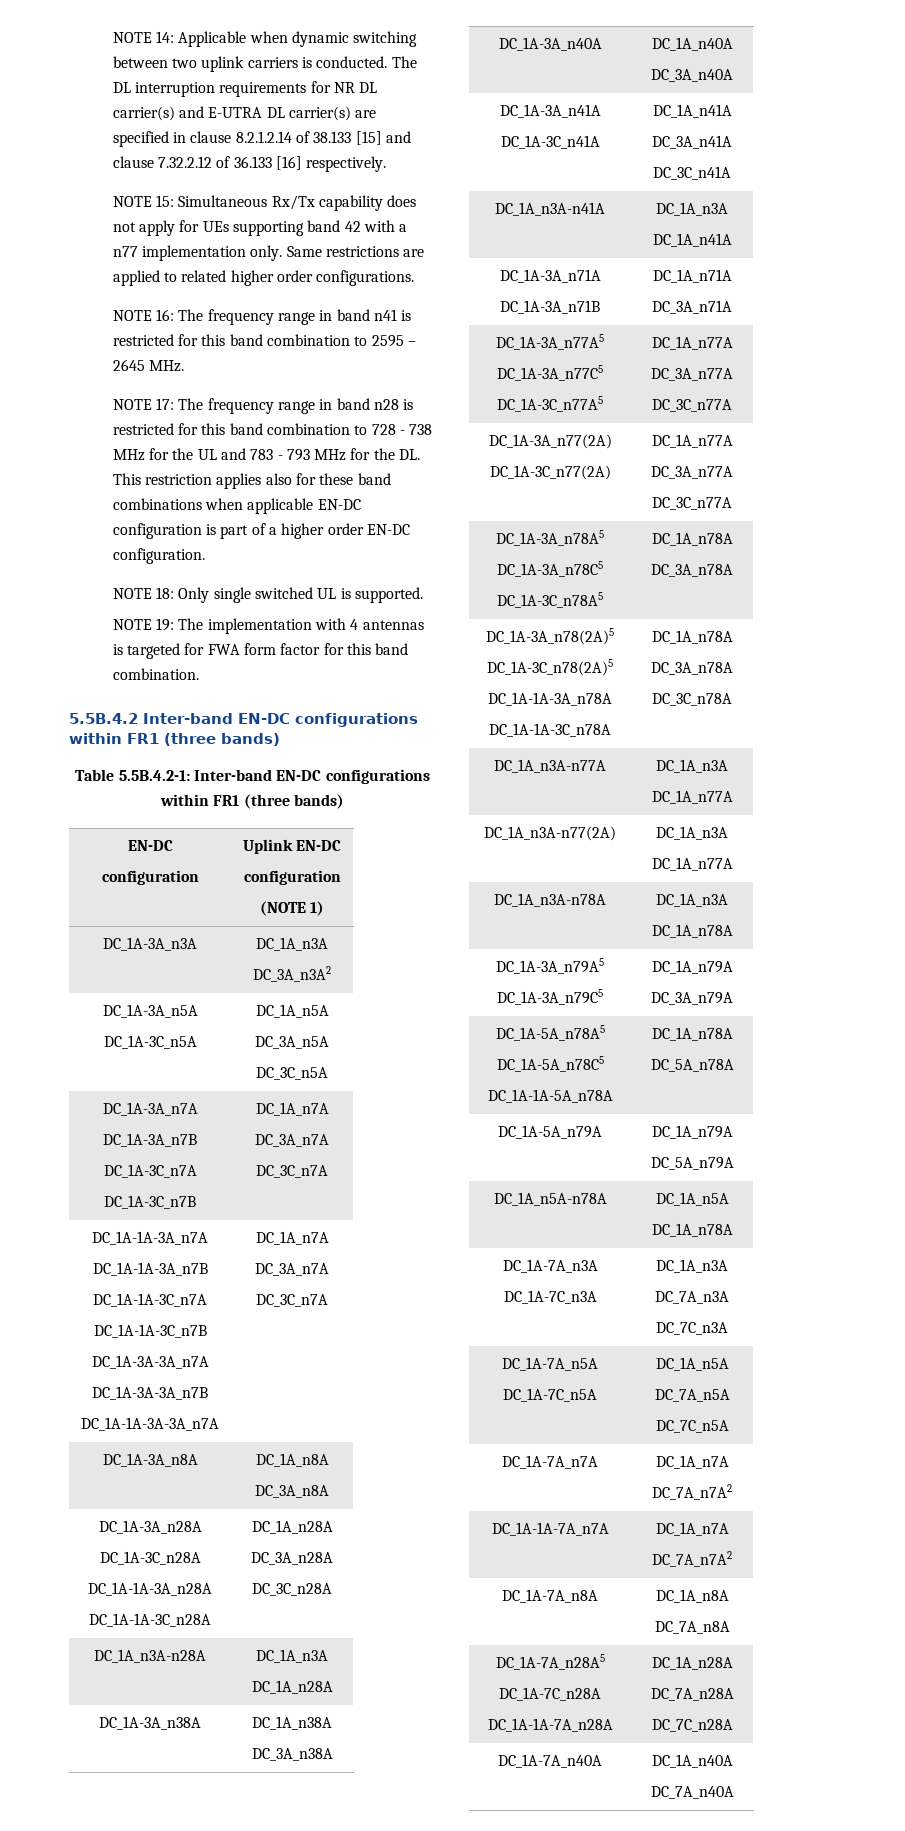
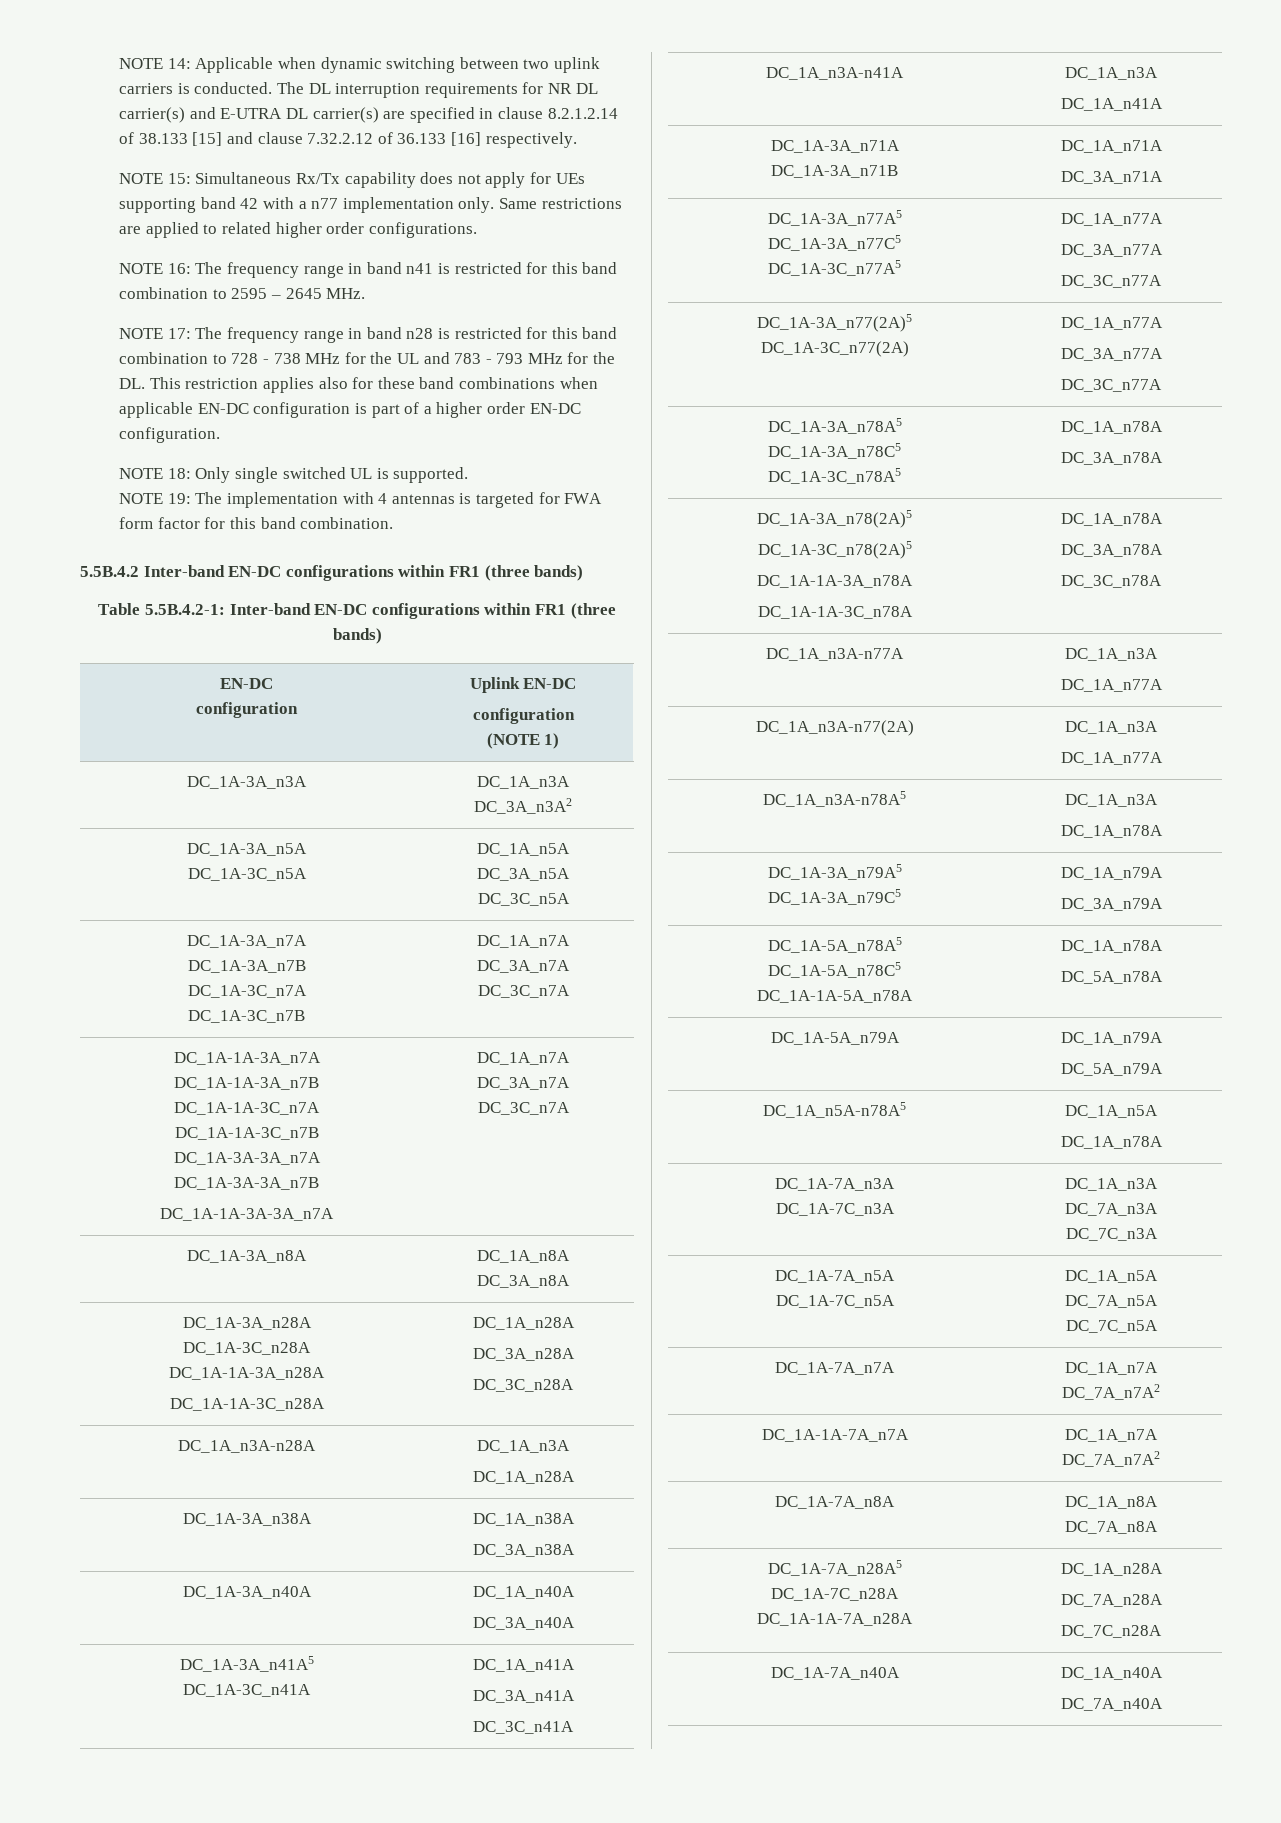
[499,104,601,118] DC_1A-3A_n41A -> [179,1656,314,1672] DC_1A-3A_n41A5
[488,434,612,449] DC_1A-3A_n77(2A) -> [757,314,912,332] DC_1A-3A_n77(2A)5
[494,893,606,907] DC_1A_n3A-n78A -> [763,791,906,807] DC_1A_n3A-n78A5
[493,1192,607,1206] DC_1A_n5A-n78A -> [763,1102,906,1118] DC_1A_n5A-n78A5

